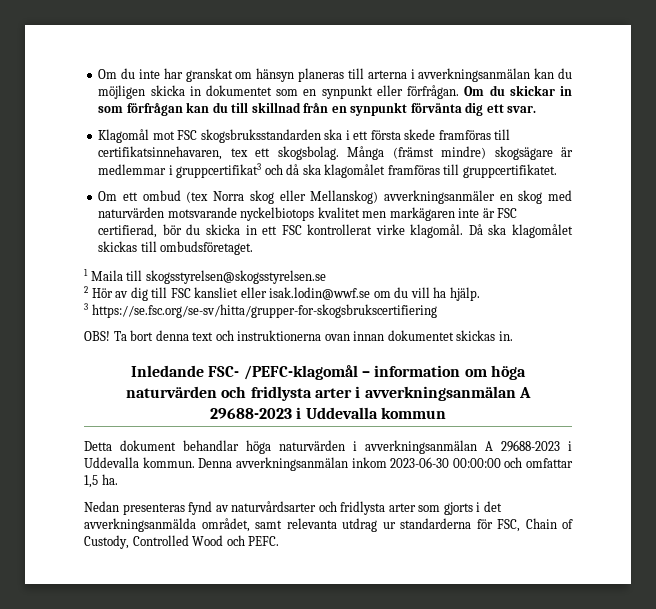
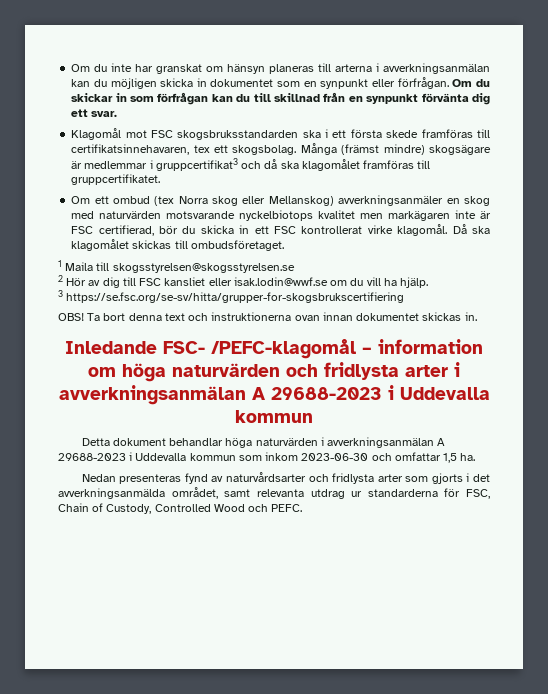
[142,457,348,471] kommun. Denna avverkningsanmälan -> [189,453,262,461] kommun som
[452,458,501,468] 00:00:00 -> (369, 457) none

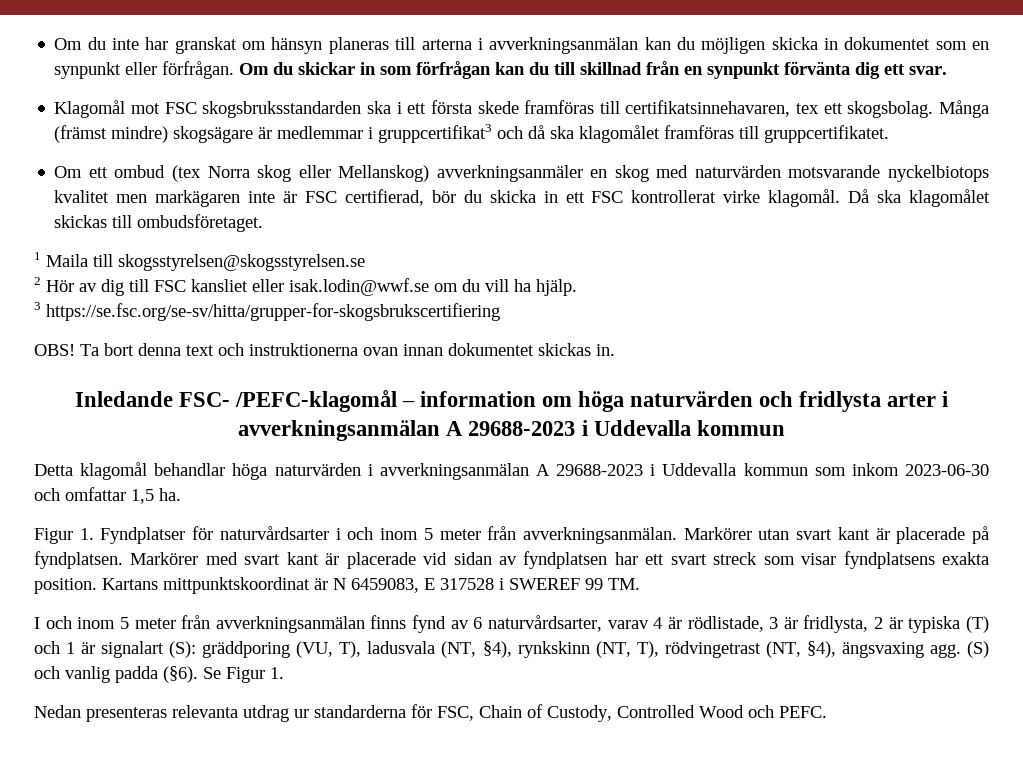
[112,438,166,446] dokument -> [80,462,148,480] klagomål
[81,472,490,484] [58,487,251,499] Nedan presenteras fynd av naturvårdsarter och fridlysta arter som gjorts i det avverkningsanmälda området, samt -> [34,526,989,544] [34,551,990,569] [34,577,640,594] [34,615,989,633] [34,641,990,658] [34,666,284,683] [34,705,167,722] Figur 1. Fyndplatser för naturvårdsarter i och inom 5 meter från avverkningsanmälan. Markörer utan svart kant är placerade på fyndplatsen. Markörer med svart kant är placerade vid sidan av fyndplatsen har ett svart streck som visar fyndplatsens exakta position. Kartans mittpunktskoordinat är N 6459083, E 317528 i SWEREF 99 TM. // I och inom 5 meter från avverkningsanmälan finns fynd av 6 naturvårdsarter, varav 4 är rödlistade, 3 är fridlysta, 2 är typiska (T) och 1 är signalart (S): gräddporing (VU, T), ladusvala (NT, §4), rynkskinn (NT, T), rödvingetrast (NT, §4), ängsvaxing agg. (S) och vanlig padda (§6). Se Figur 1. // Nedan presenteras

